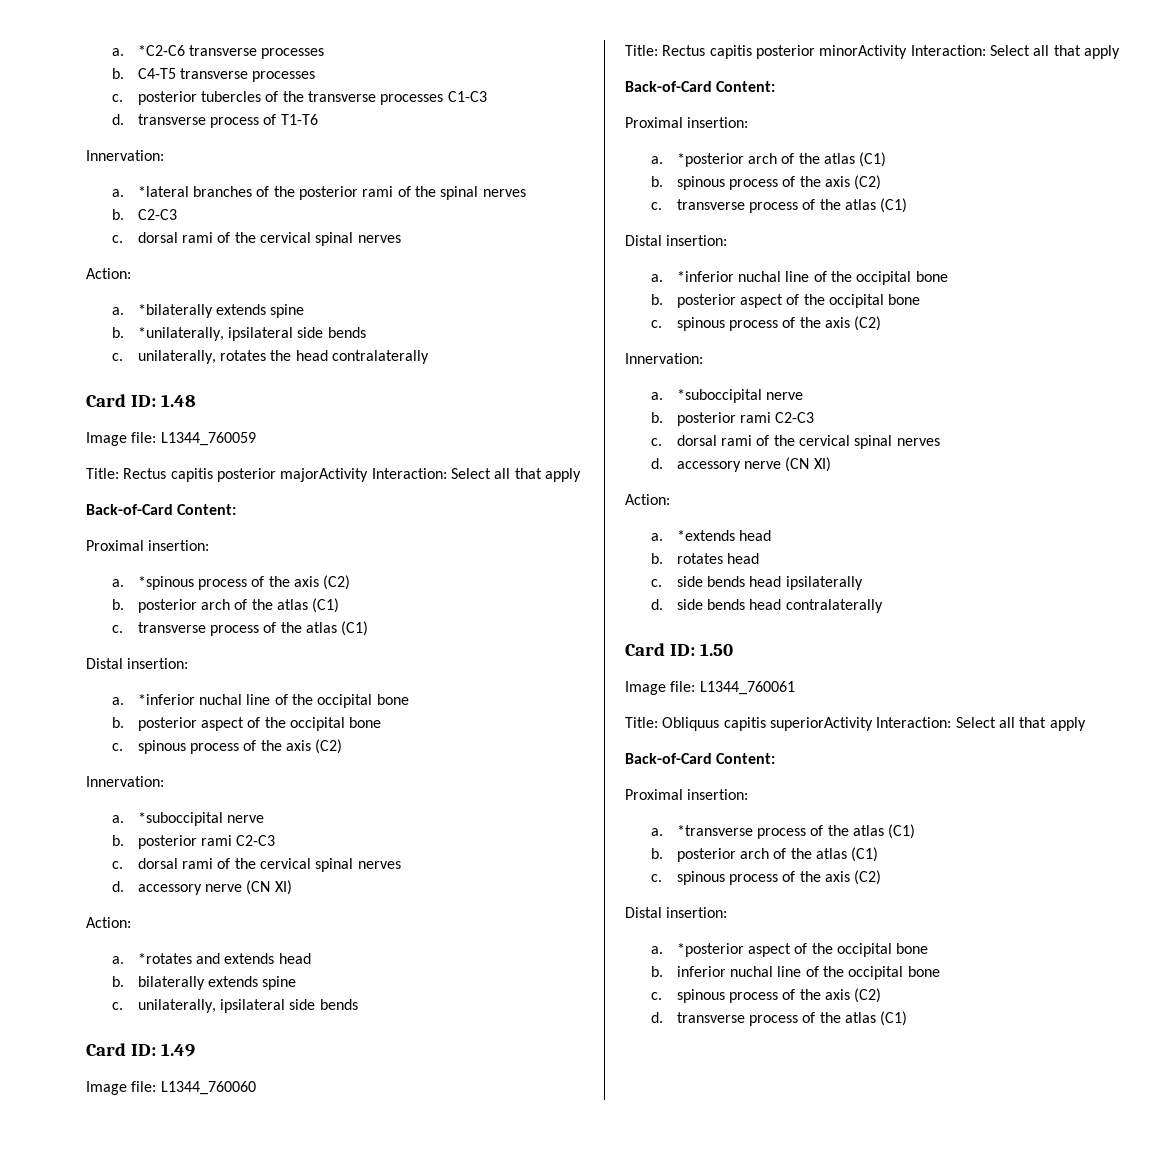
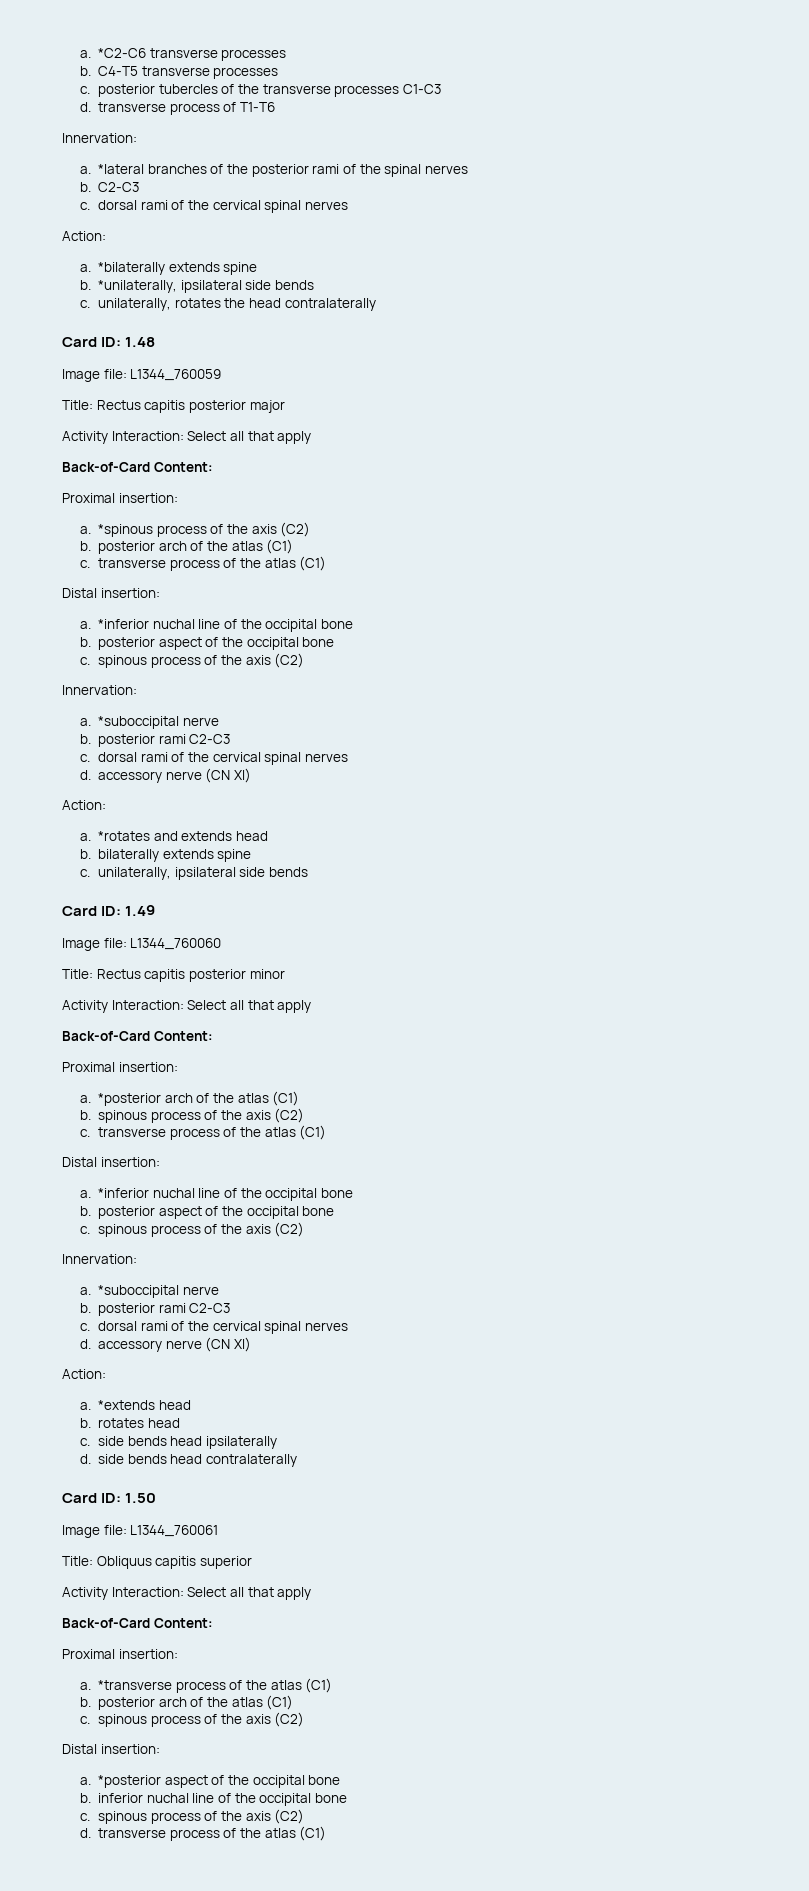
[280,468,369,482] majorActivity -> [249,400,285,413] [62,431,108,444] major // Activity
[819,45,908,59] minorActivity -> [249,969,285,979] [62,1000,108,1013] minor // Activity
[769,717,873,731] superiorActivity -> [199,1556,252,1569] [62,1587,108,1600] superior // Activity

